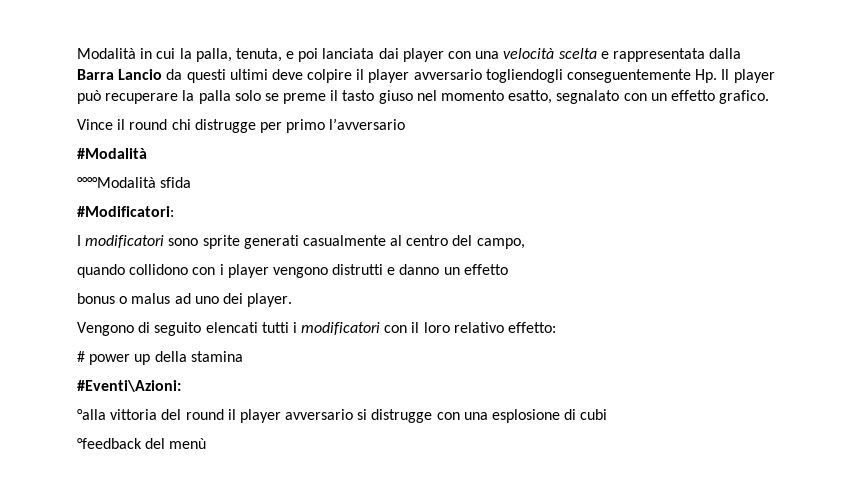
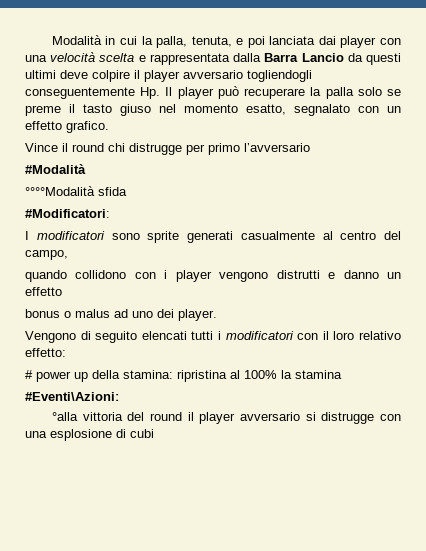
(187, 356) none -> [123,370,292,382] stamina: ripristina al 100% la
[77,438,207,449] // °feedback del menù -> (154, 433) none

